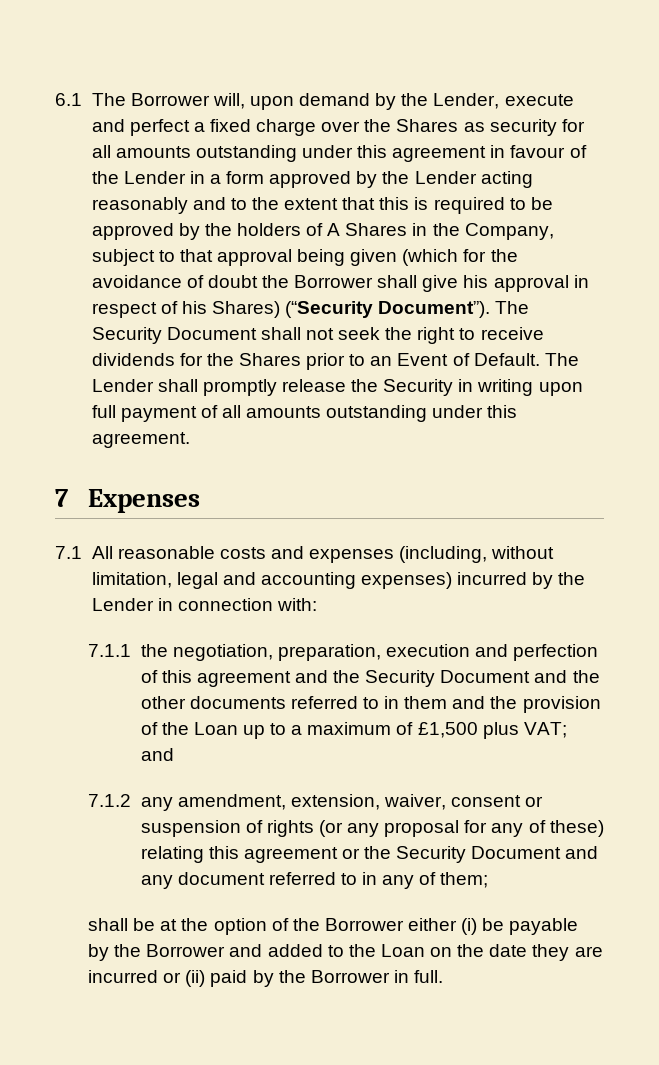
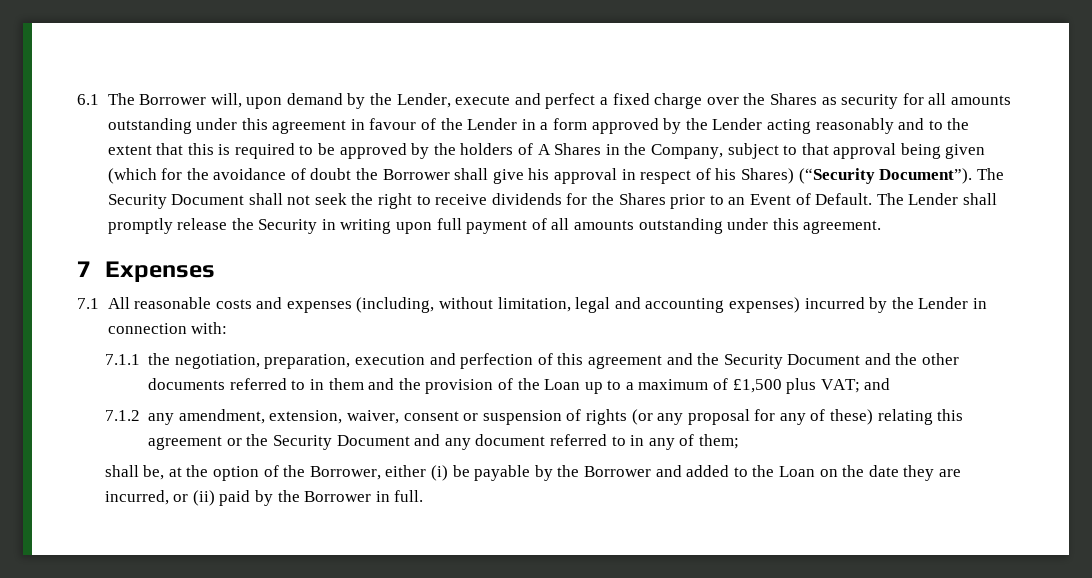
[133,918,156,931] be -> [143,465,165,480] be,
[324,918,404,931] Borrower -> [309,466,381,480] Borrower,
[88,970,159,983] incurred -> [104,490,169,505] incurred,

